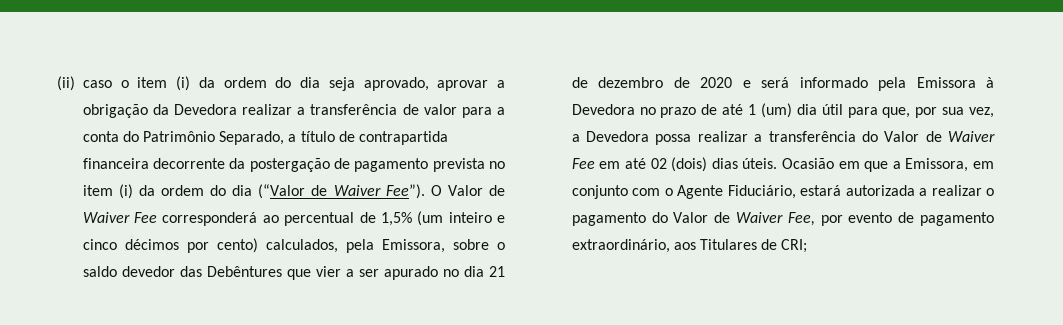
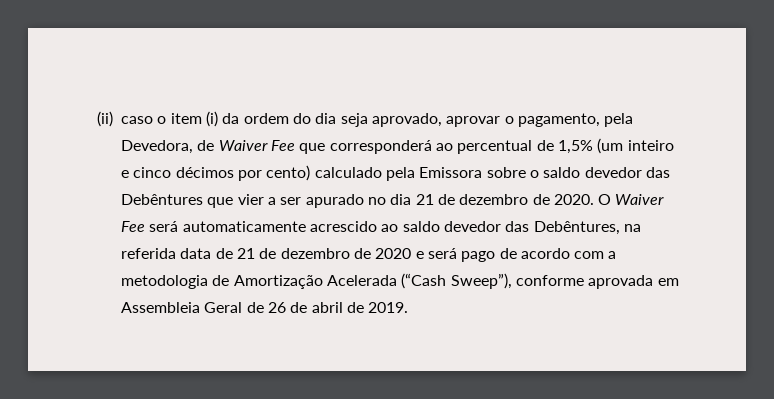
[497,80,505,88] [82,104,506,118] [82,131,449,145] [82,158,505,172] [82,184,506,199] [82,212,158,223] a obrigação da Devedora realizar a transferência de valor para a conta do Patrimônio Separado, a título de contrapartida financeira decorrente da postergação de pagamento prevista no item (i) da ordem do dia (“Valor de Waiver Fee”). O Valor de Waiver Fee -> [504,113,634,127] [121,140,326,154] o pagamento, pela Devedora, de Waiver Fee que
[265,239,445,253] calculados, pela Emissora, -> [314,167,483,181] calculado pela Emissora
[700,77,994,91] [571,103,995,118] [571,131,995,145] [571,157,994,172] [571,185,994,199] [571,212,994,226] [571,239,808,253] 2020 e será informado pela Emissora à Devedora no prazo de até 1 (um) dia útil para que, por sua vez, a Devedora possa realizar a transferência do Valor de Waiver Fee em até 02 (dois) dias úteis. Ocasião em que a Emissora, em conjunto com o Agente Fiduciário, estará autorizada a realizar o pagamento do Valor de Waiver Fee, por evento de pagamento extraordinário, aos Titulares de CRI; -> [553,194,665,205] [121,221,641,235] [121,248,617,262] [121,273,679,289] [121,302,409,313] 2020. O Waiver Fee será automaticamente acrescido ao saldo devedor das Debêntures, na referida data de 21 de dezembro de 2020 e será pago de acordo com a metodologia de Amortização Acelerada (“Cash Sweep”), conforme aprovada em Assembleia Geral de 26 de abril de 2019.

